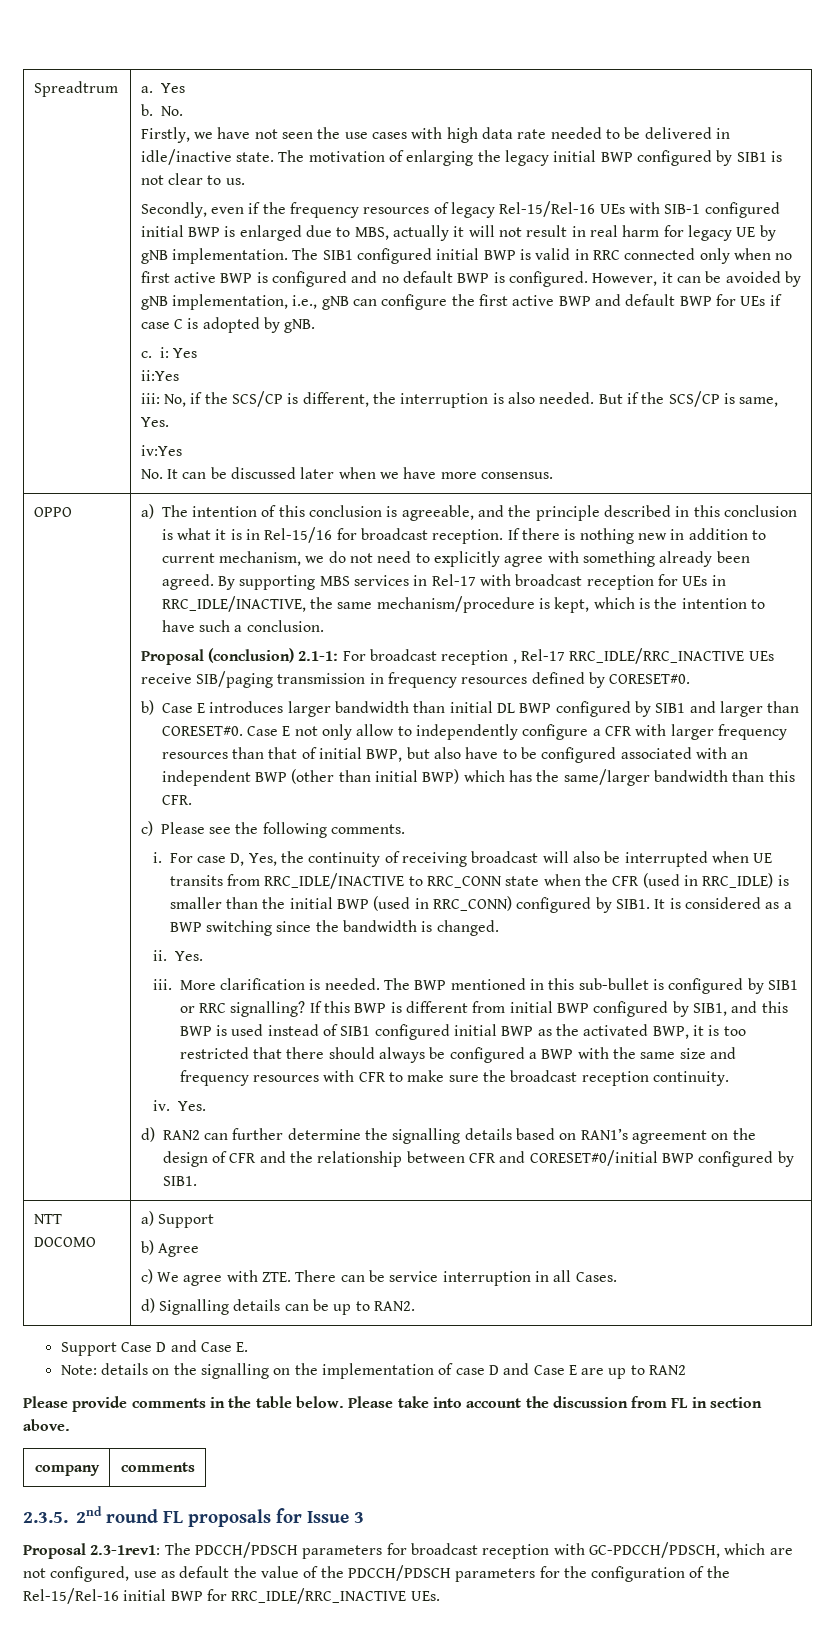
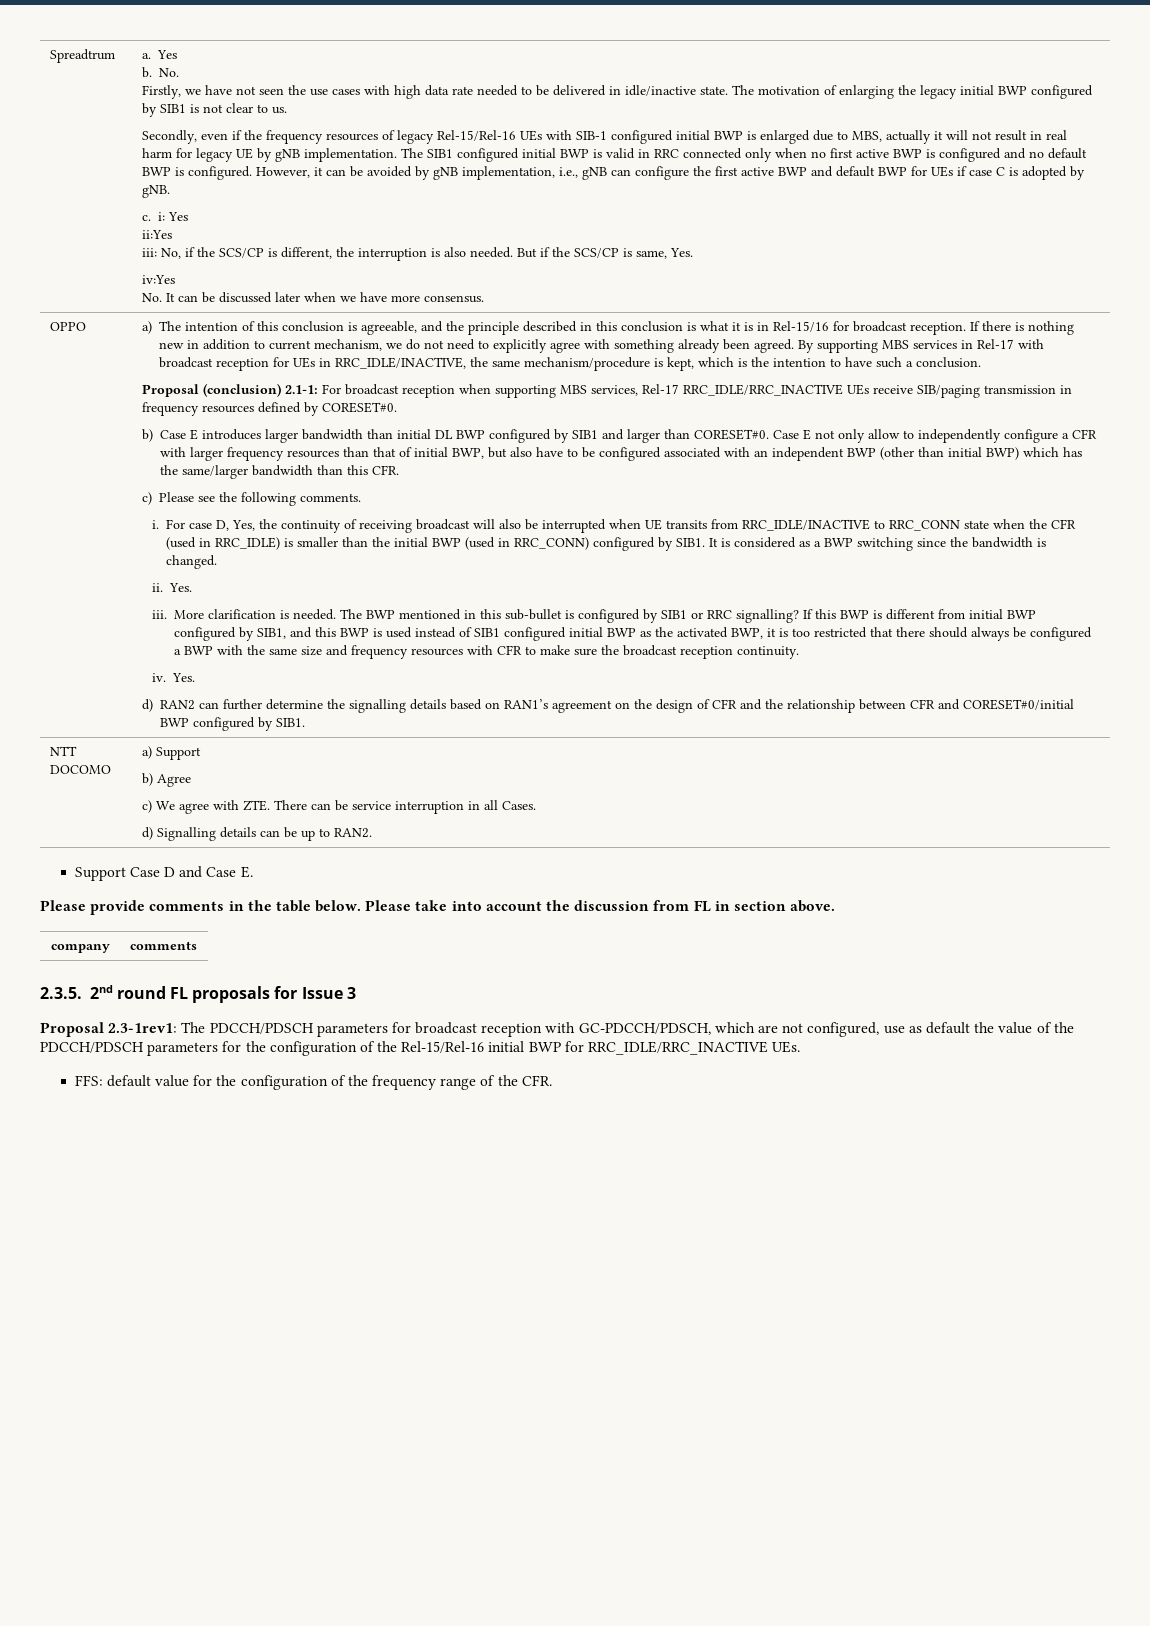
[512,659,517,664] , -> [458,384,638,398] when supporting MBS services,
[60,1363,687,1379] // Note: details on the signalling on the implementation of case D and Case E are up to RAN2 -> (253, 872) none
(440, 1596) none -> [74,1075,552,1090] // FFS: default value for the configuration of the frequency range of the CFR.

